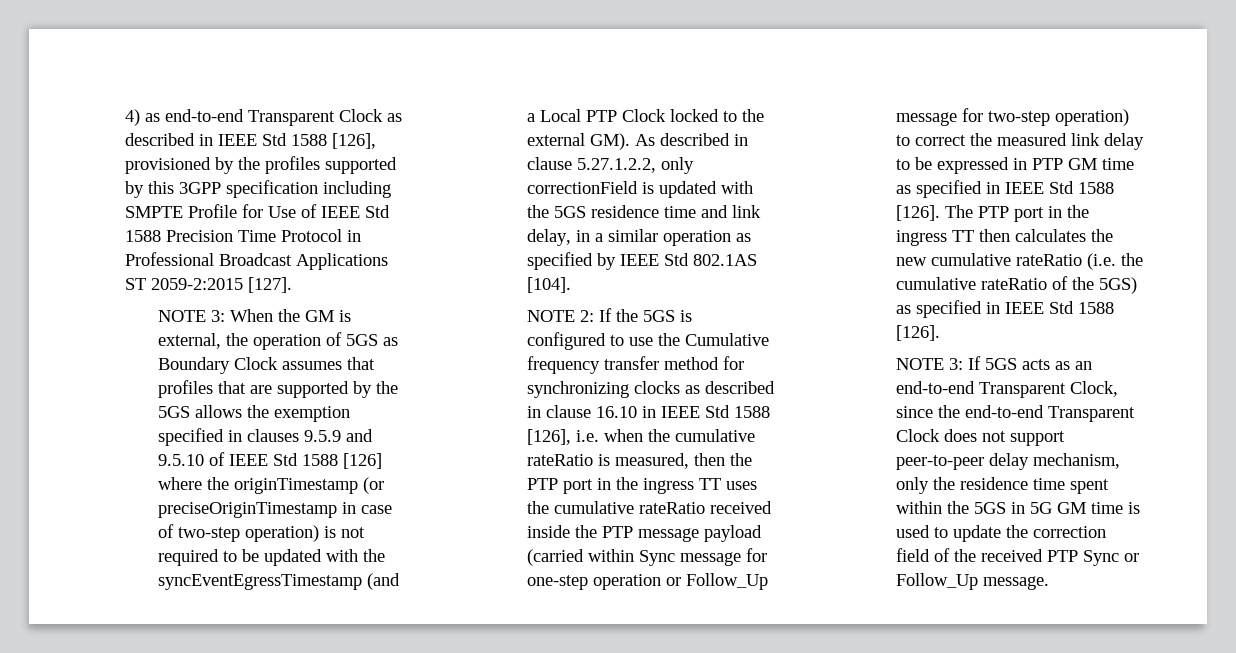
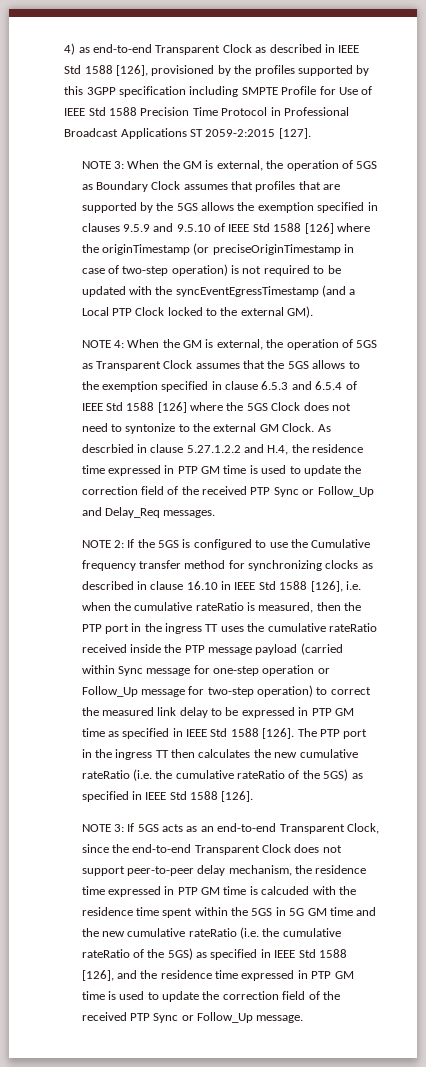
[635,133,749,146] [527,157,695,174] [527,181,754,198] [527,205,762,218] [527,229,752,246] [527,252,758,270] [527,277,572,293] As described in clause 5.27.1.2.2, only correctionField is updated with the 5GS residence time and link delay, in a similar operation as specified by IEEE Std 802.1AS [104]. -> [81,339,378,350] [81,360,360,371] [81,381,357,392] [81,402,351,413] [81,423,331,434] [81,444,364,455] [81,465,362,476] [81,486,374,497] [81,507,216,518] // NOTE 4: When the GM is external, the operation of 5GS as Transparent Clock assumes that the 5GS allows to the exemption specified in clause 6.5.3 and 6.5.4 of IEEE Std 1588 [126] where the 5GS Clock does not need to syntonize to the external GM Clock. As descrbied in clause 5.27.1.2.2 and H.4, the residence time expressed in PTP GM time is used to update the correction field of the received PTP Sync or Follow_Up and Delay_Req messages.
[896,477,930,494] only -> [295,865,367,874] [81,886,336,897] the residence time expressed in PTP GM time is calcuded with
(1124, 508) none -> [356,907,377,916] [81,927,341,939] [81,948,347,960] [81,970,354,981] [81,991,105,1000] and the new cumulative rateRatio (i.e. the cumulative rateRatio of the 5GS) as specified in IEEE Std 1588 [126], and the residence time expressed in PTP GM time

